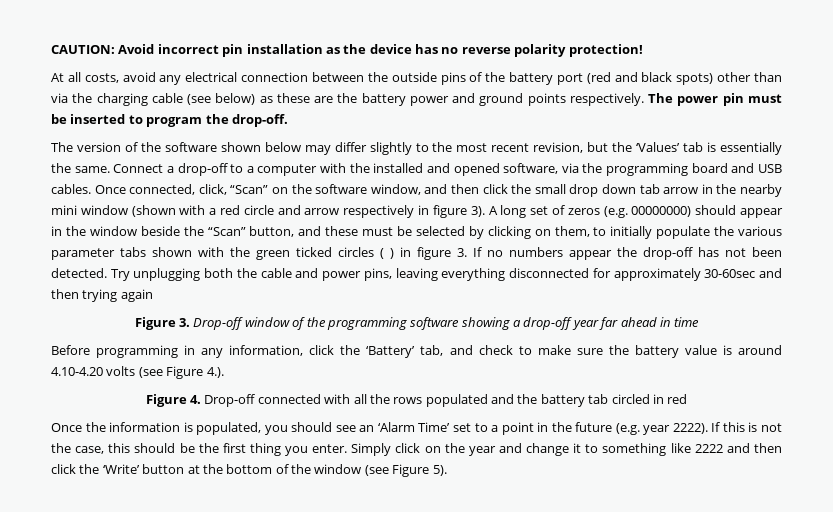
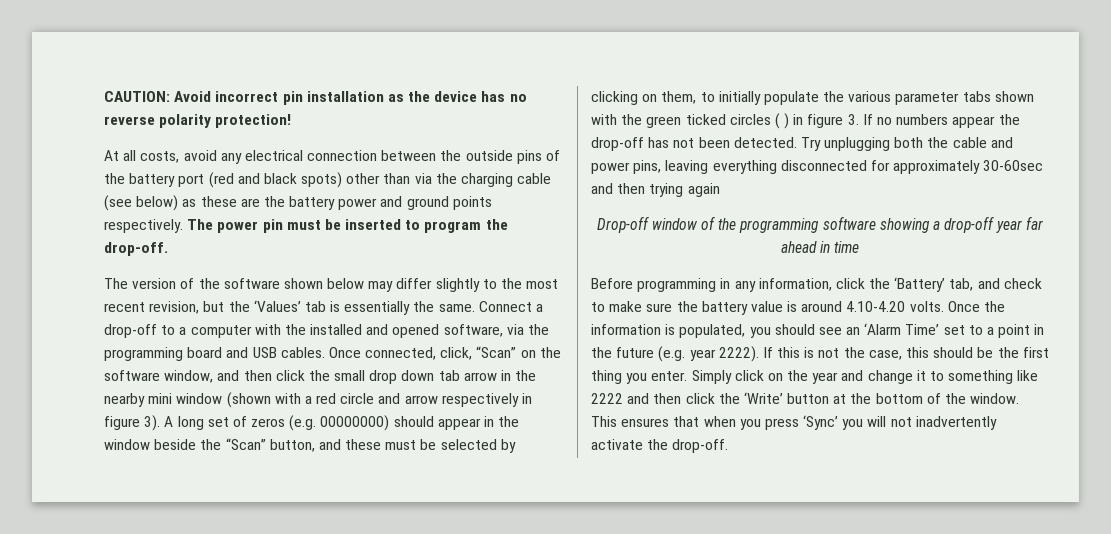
[134,317,191,330] Figure 3. -> (720, 190) none
[106,366,224,379] [145,394,688,407] volts (see Figure 4.). // Figure 4. Drop-off connected with all the rows populated and the battery tab circled in red // -> [909,301,944,312] volts.
[314,464,447,477] window (see Figure 5). -> [970,393,1020,404] [591,415,997,430] [591,439,729,453] window. This ensures that when you press ‘Sync’ you will not inadvertently activate the drop-off.

